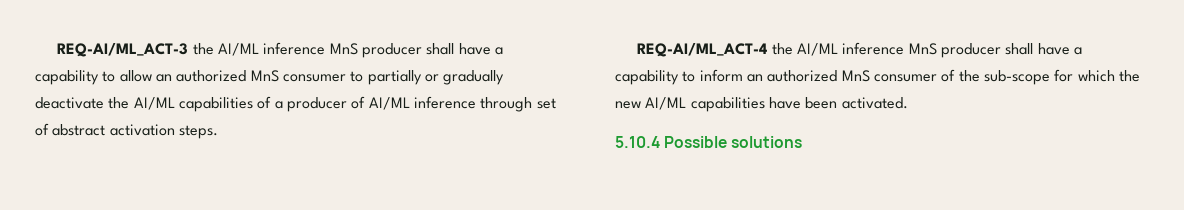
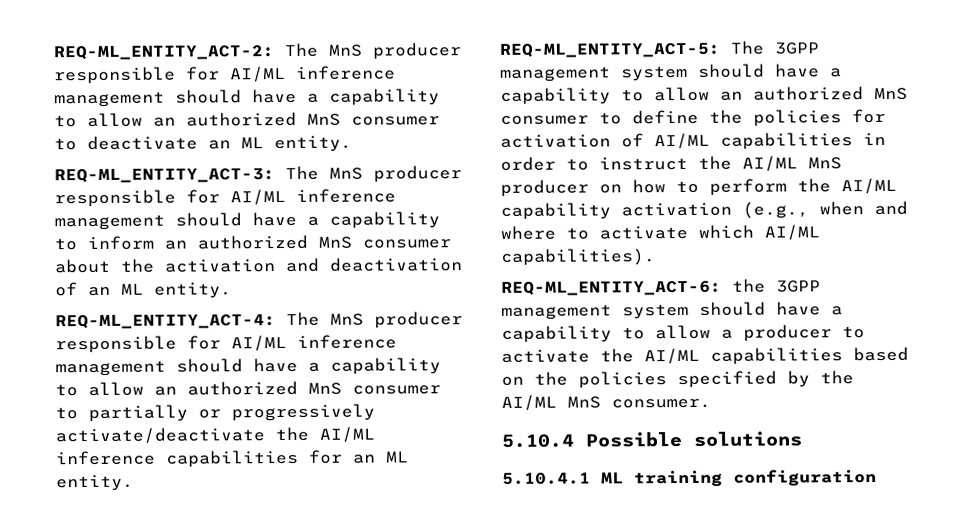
[57,42,455,58] REQ-AI/ML_ACT-3 the AI/ML inference MnS producer shall -> [53,42,461,61] [54,65,396,85] [54,88,440,108] [54,111,440,128] [54,135,352,153] [54,165,462,184] [54,188,396,208] [54,211,440,231] [54,234,451,251] [55,257,463,274] [55,282,232,299] [55,311,463,330] [55,334,397,354] [55,358,243,377] REQ-ML_ENTITY_ACT-2: The MnS producer responsible for AI/ML inference management should have a capability to allow an authorized MnS consumer to deactivate an ML entity. // REQ-ML_ENTITY_ACT-3: The MnS producer responsible for AI/ML inference management should have a capability to inform an authorized MnS consumer about the activation and deactivation of an ML entity. // REQ-ML_ENTITY_ACT-4: The MnS producer responsible for AI/ML inference management should
[443,70,505,85] [35,96,556,112] [35,123,218,139] [637,42,1083,58] [615,69,1140,85] [615,97,908,112] gradually deactivate the AI/ML capabilities of a producer of AI/ML inference through set of abstract activation steps. // REQ-AI/ML_ACT-4 the AI/ML inference MnS producer shall have a capability to inform an authorized MnS consumer of the sub-scope for which the new AI/ML capabilities have been activated. -> [231,403,375,422] [55,426,375,445] [55,449,409,468] [56,474,134,492] [499,40,819,58] [500,63,842,82] [500,86,908,105] [500,108,886,127] [500,132,886,150] [500,155,842,172] [500,177,897,197] [500,200,908,220] [500,224,820,241] [500,248,656,266] [501,278,821,296] [501,301,843,320] [501,324,865,343] [501,346,909,365] [501,370,854,389] [501,394,711,411] progressively activate/deactivate the AI/ML inference capabilities for an ML entity. // REQ-ML_ENTITY_ACT-5: The 3GPP management system should have a capability to allow an authorized MnS consumer to define the policies for activation of AI/ML capabilities in order to instruct the AI/ML MnS producer on how to perform the AI/ML capability activation (e.g., when and where to activate which AI/ML capabilities). // REQ-ML_ENTITY_ACT-6: the 3GPP management system should have a capability to allow a producer to activate the AI/ML capabilities based on the policies specified by the AI/ML MnS consumer.
(803, 142) none -> [502,469,877,488] // 5.10.4.1 ML training configuration

